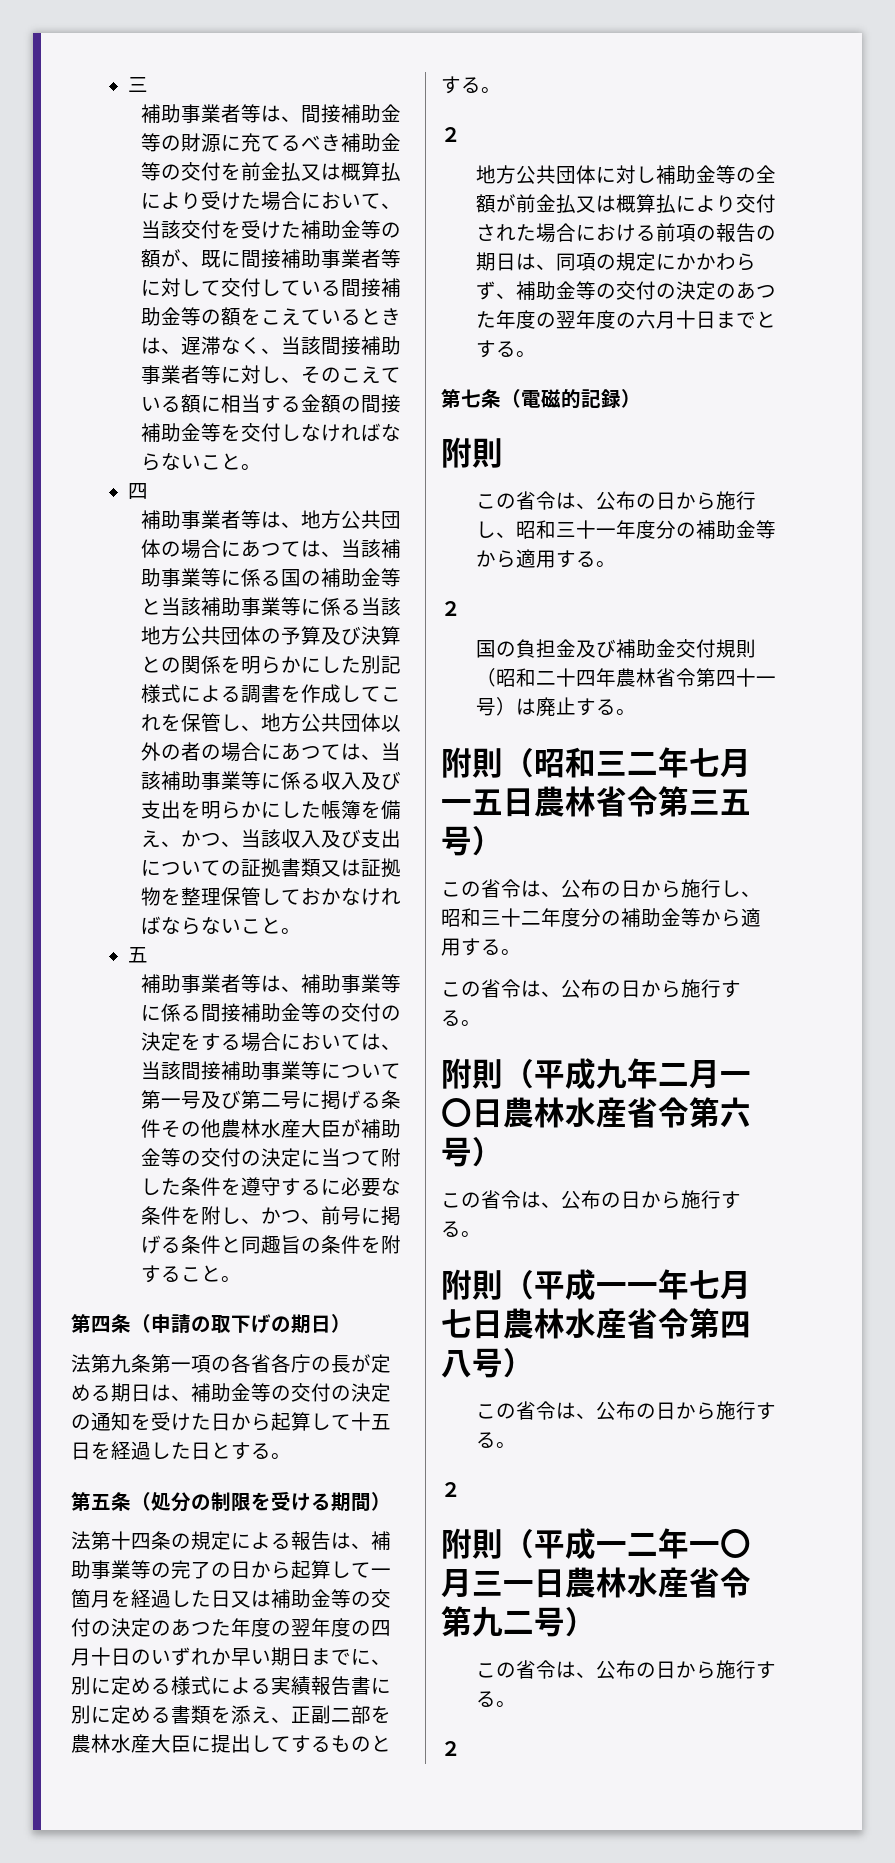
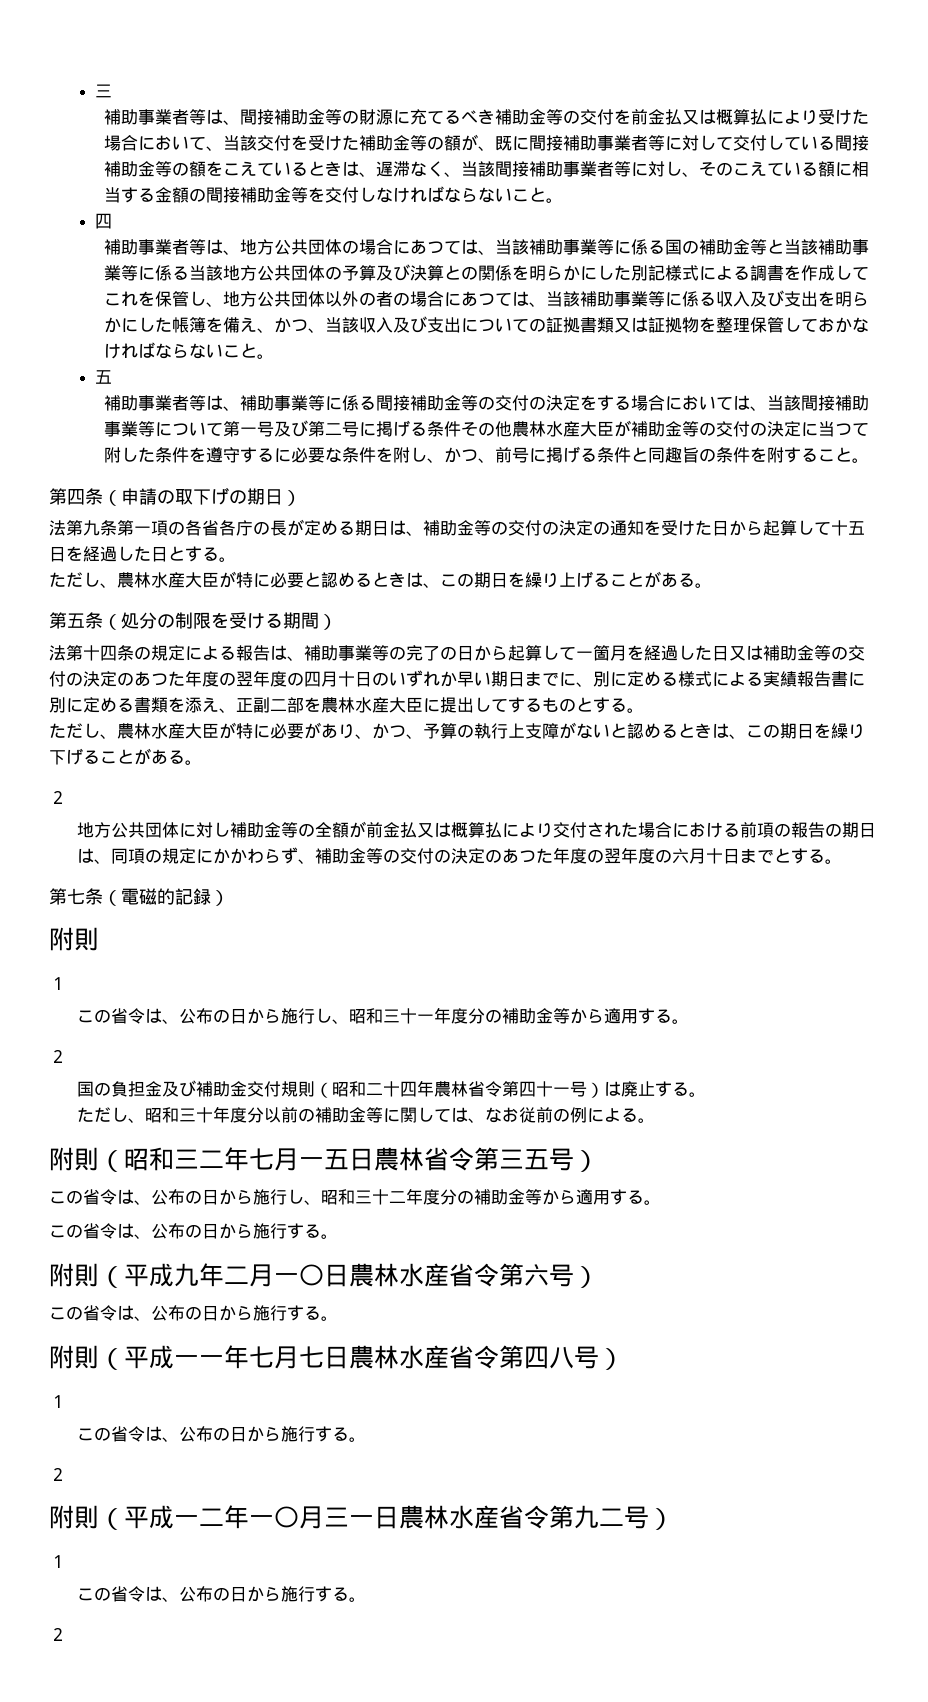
(291, 1456) none -> [49,571,712,588] // ただし、農林水産大臣が特に必要と認めるときは、この期日を繰り上げることがある。
(501, 90) none -> [49,722,865,739] [49,748,202,765] // ただし、農林水産大臣が特に必要があり、かつ、予算の執行上支障がないと認めるときは、この期日を繰り下げることがある。
(503, 453) none -> [49,977,67,990] // １
(637, 712) none -> [76,1106,655,1123] // ただし、昭和三十年度分以前の補助金等に関しては、なお従前の例による。
(534, 1363) none -> [49,1395,67,1408] // １
(596, 1622) none -> [49,1555,67,1568] // １

